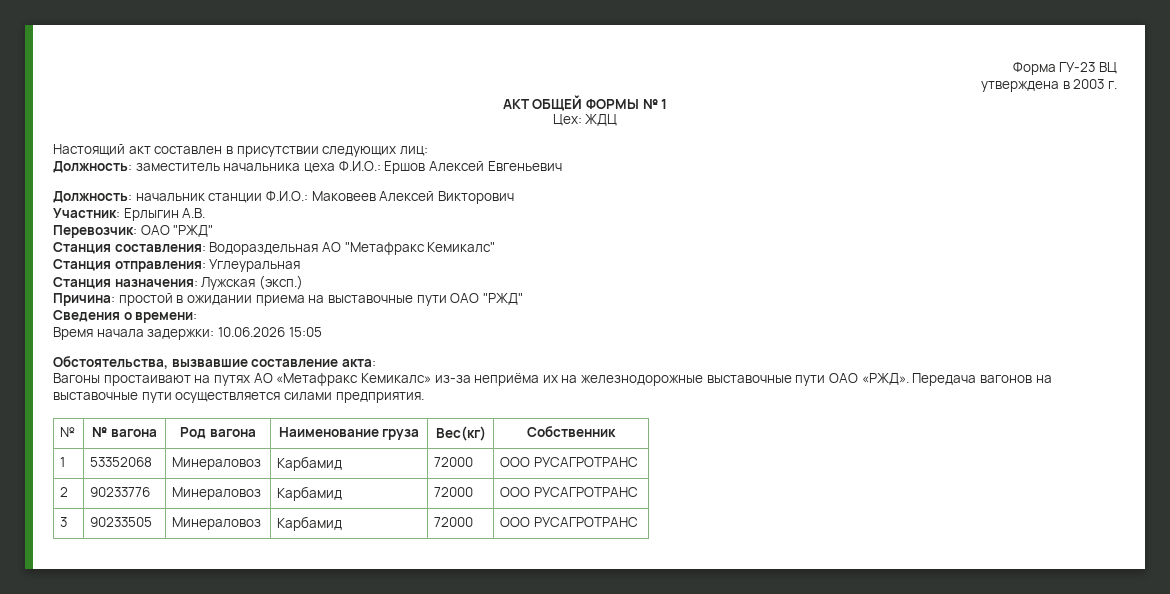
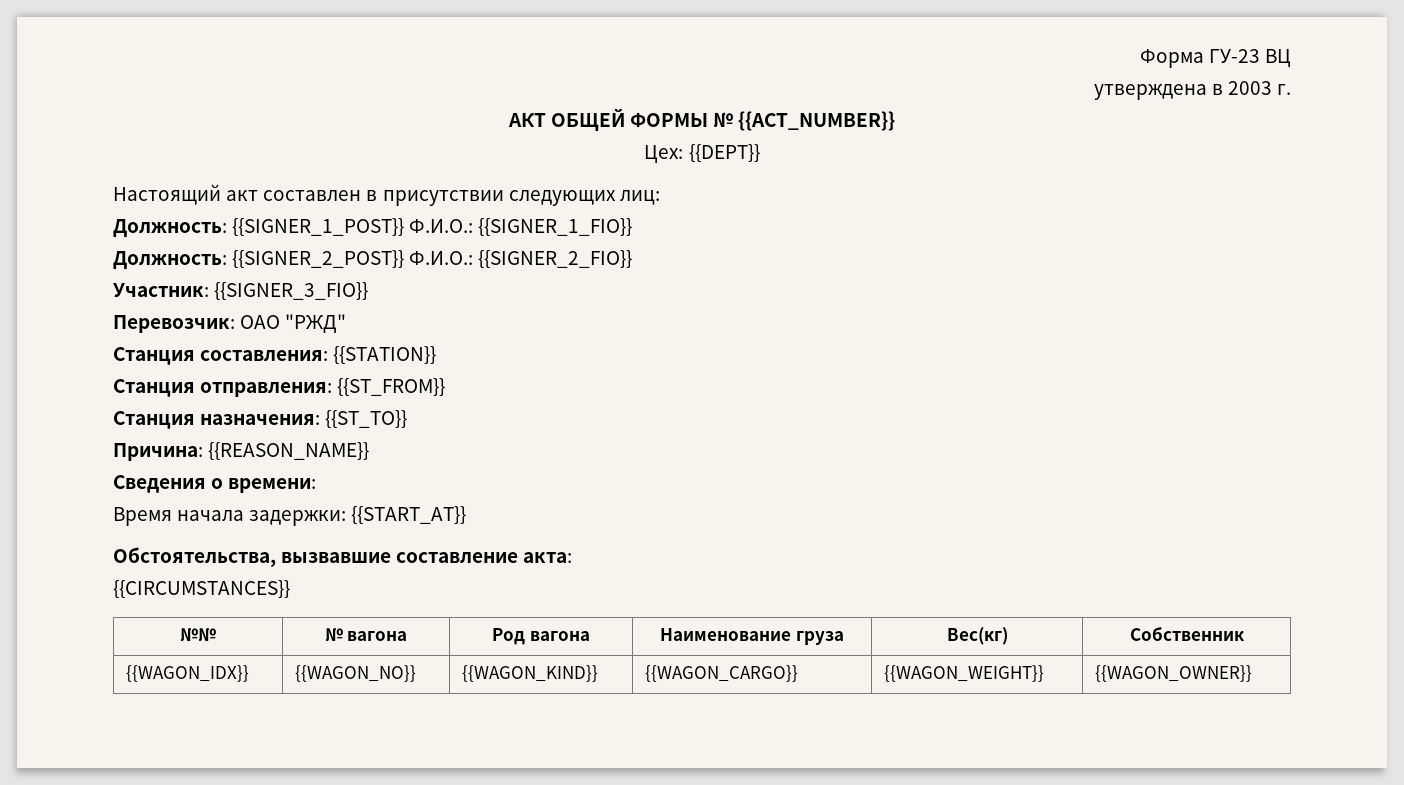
[661,99,668,109] 1 -> [738,111,896,131] {{ACT_NUMBER}}
[585,114,618,126] ЖДЦ -> [688,144,760,162] {{DEPT}}
[135,161,562,174] [53,191,514,204] заместитель начальника цеха Ф.И.О.: Ершов Алексей Евгеньевич // Должность: начальник станции Ф.И.О.: Маковеев Алексей Викторович -> [232,218,633,236] [113,250,633,270] {{SIGNER_1_POST}} Ф.И.О.: {{SIGNER_1_FIO}} // Должность: {{SIGNER_2_POST}} Ф.И.О.: {{SIGNER_2_FIO}}
[123,208,206,221] Ерлыгин А.В. -> [214,282,369,300] {{SIGNER_3_FIO}}
[209,242,496,255] Водораздельная АО "Метафракс Кемикалс" -> [333,346,437,364] {{STATION}}
[209,259,301,272] Углеуральная -> [337,378,446,396] {{ST_FROM}}
[201,275,303,290] Лужская (эксп.) -> [325,410,408,428] {{ST_TO}}
[118,293,523,306] простой в ожидании приема на выставочные пути ОАО "РЖД" -> [208,442,370,460] {{REASON_NAME}}
[217,327,322,337] 10.06.2026 15:05 -> [351,506,467,524] {{START_AT}}
[53,373,1052,386] [53,392,424,403] [60,427,76,437] Вагоны простаивают на путях АО «Метафракс Кемикалс» из-за неприёма их на железнодорожные выставочные пути ОАО «РЖД». Передача вагонов на выставочные пути осуществляется силами предприятия. // № -> [113,580,290,598] [180,628,216,641] {{CIRCUMSTANCES}} // №№
[60,457,66,467] [90,457,153,467] [172,457,262,470] [277,456,343,471] [434,457,474,467] [500,457,639,467] [60,487,69,497] [90,487,151,497] [172,487,262,500] [277,486,343,501] [434,487,474,497] [500,487,639,497] [60,517,68,527] [90,517,153,527] [172,517,262,530] [277,516,343,531] [434,517,474,527] [500,517,639,527] 1 | 53352068 | Минераловоз | Карбамид | 72000 | ООО РУСАГРОТРАНС // 2 | 90233776 | Минераловоз | Карбамид | 72000 | ООО РУСАГРОТРАНС // 3 | 90233505 | Минераловоз | Карбамид | 72000 | ООО РУСАГРОТРАНС -> [126,665,250,682] [295,665,417,682] [462,665,599,682] [645,665,799,682] [884,665,1045,682] [1095,665,1253,682] {{WAGON_IDX}} | {{WAGON_NO}} | {{WAGON_KIND}} | {{WAGON_CARGO}} | {{WAGON_WEIGHT}} | {{WAGON_OWNER}}

